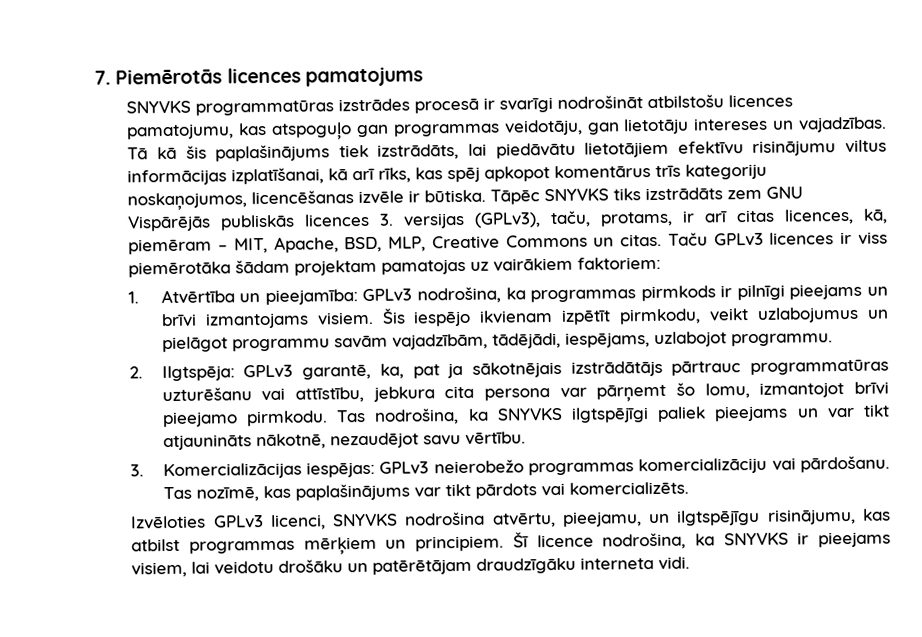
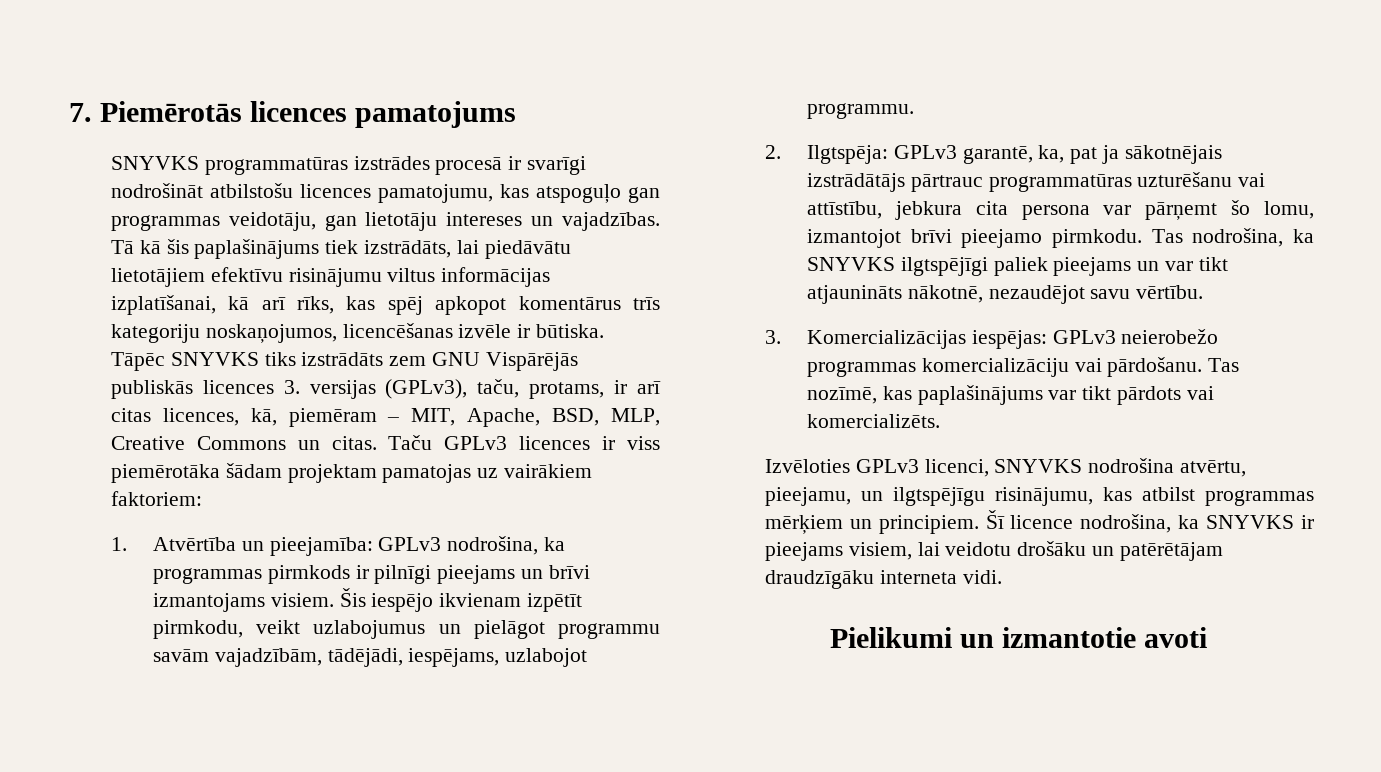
(691, 563) none -> [829,627,1208,648] // Pielikumi un izmantotie avoti

